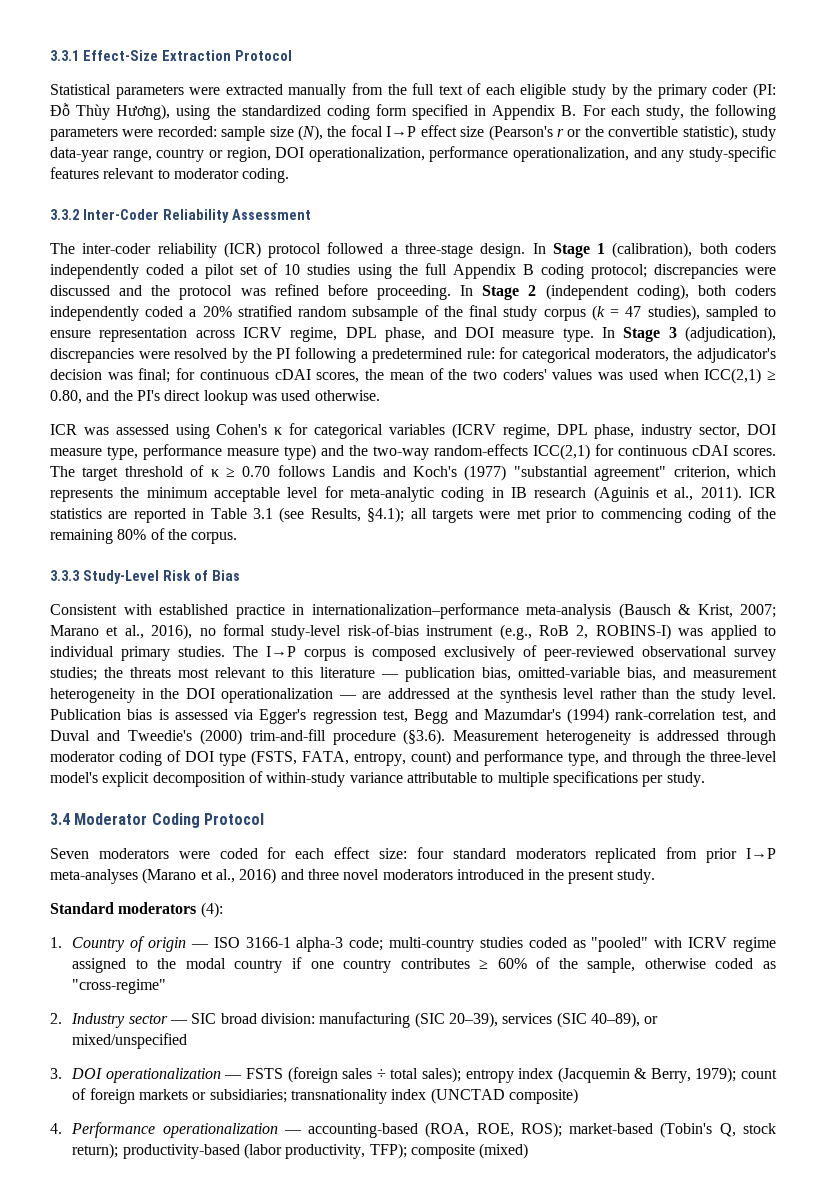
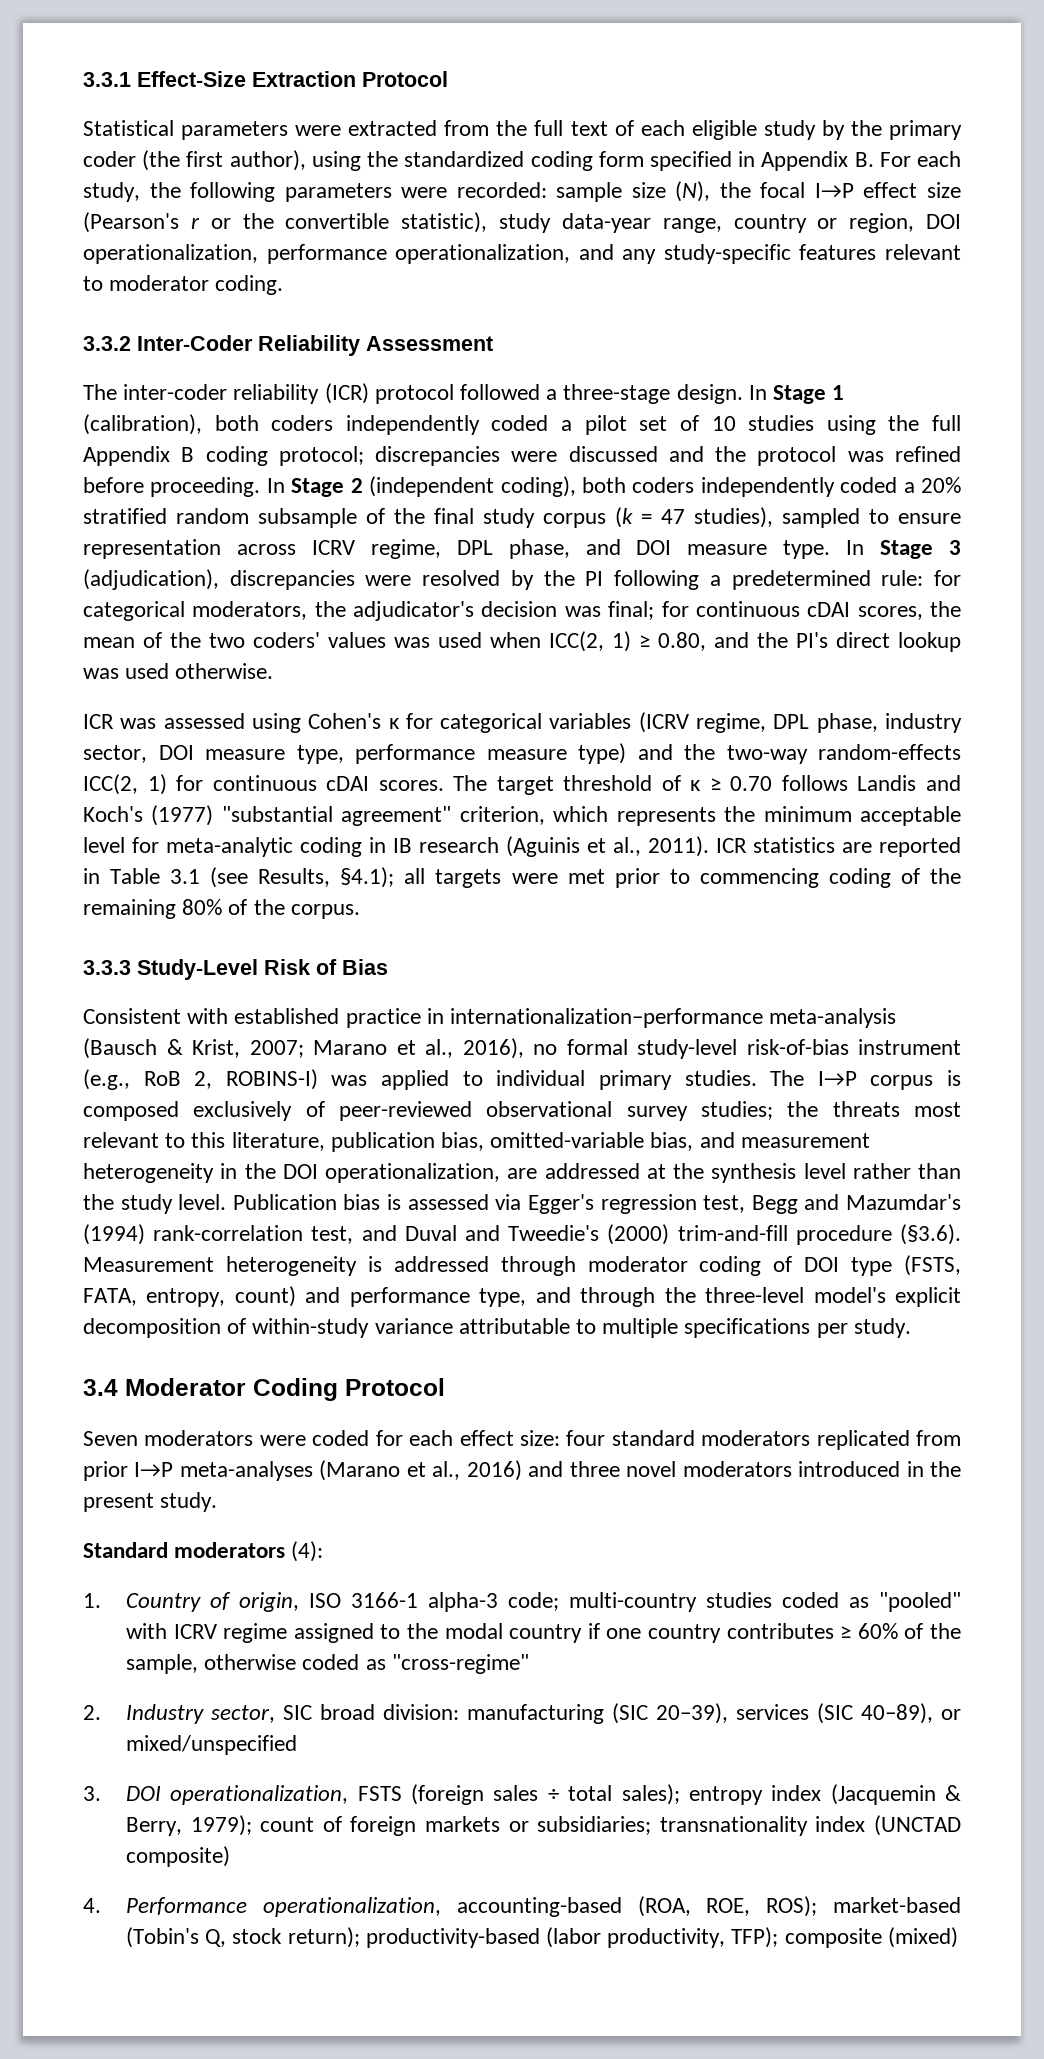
[288,84,347,99] manually -> (438, 128) none
[753,83,776,99] [50,103,171,120] (PI: Đỗ Thùy Hương), -> [142,150,306,171] (the first author),
[704,368,762,384] ICC(2,1) -> [549,631,631,652] ICC(2, 1)
[533,444,590,460] ICC(2,1) -> [83,774,167,795] ICC(2, 1)
[320,667,399,678] literature — -> [231,1132,325,1151] literature,
[221,688,357,703] operationalization — -> [325,1163,500,1183] operationalization,
[147,937,209,952] origin — -> [239,1592,300,1612] origin,
[128,1014,188,1024] sector — -> [211,1705,276,1723] sector,
[105,1068,243,1083] operationalization — -> [170,1785,349,1805] operationalization,
[162,1123,302,1138] operationalization — -> [262,1897,441,1917] operationalization,

